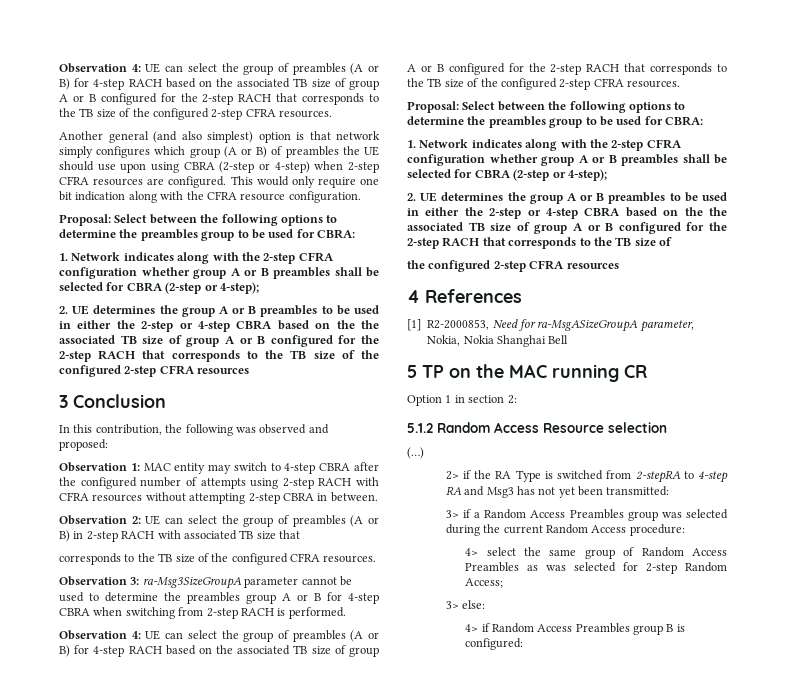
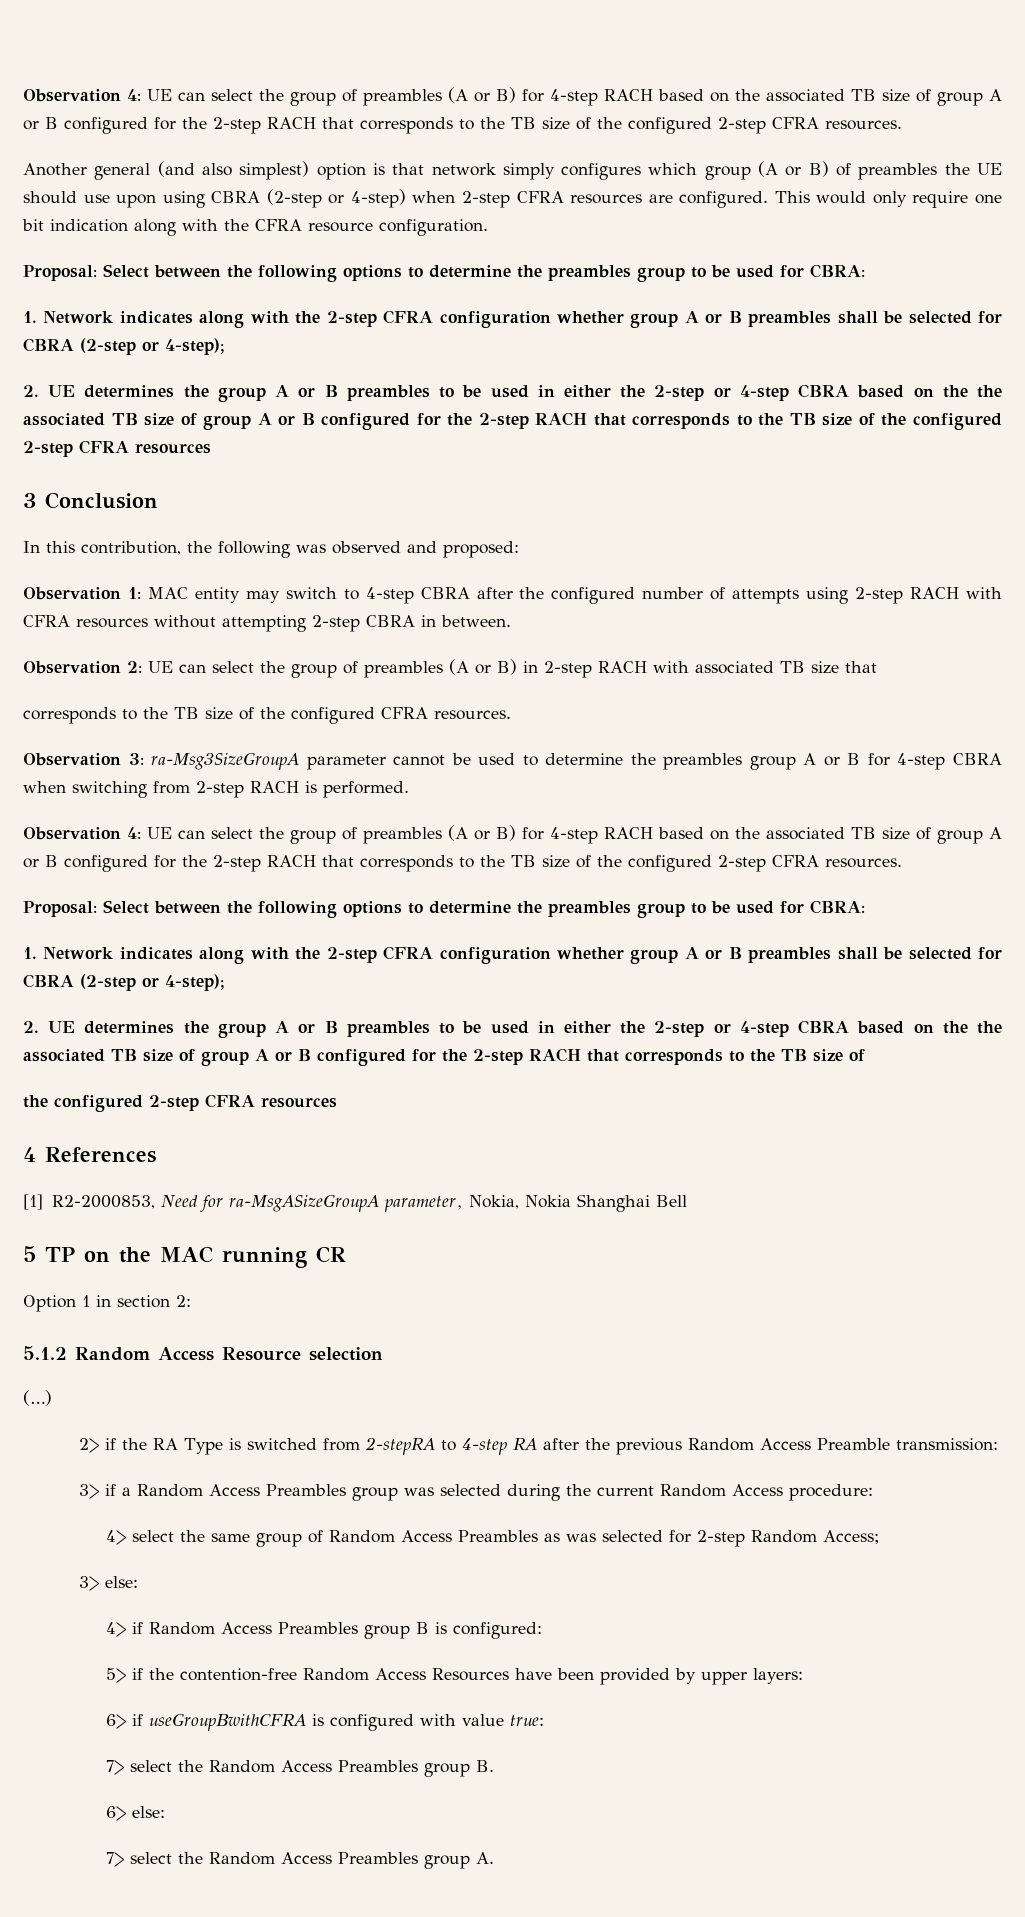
[464,486,670,498] and Msg3 has not yet been transmitted: -> [542,1438,998,1455] after the previous Random Access Preamble transmission:
(524, 644) none -> [106,1668,804,1685] [106,1713,545,1731] [106,1760,495,1777] [106,1806,166,1821] [106,1852,495,1869] // 5> if the contention-free Random Access Resources have been provided by upper layers: // 6> if useGroupBwithCFRA is configured with value true: // 7> select the Random Access Preambles group B. // 6> else: // 7> select the Random Access Preambles group A.

